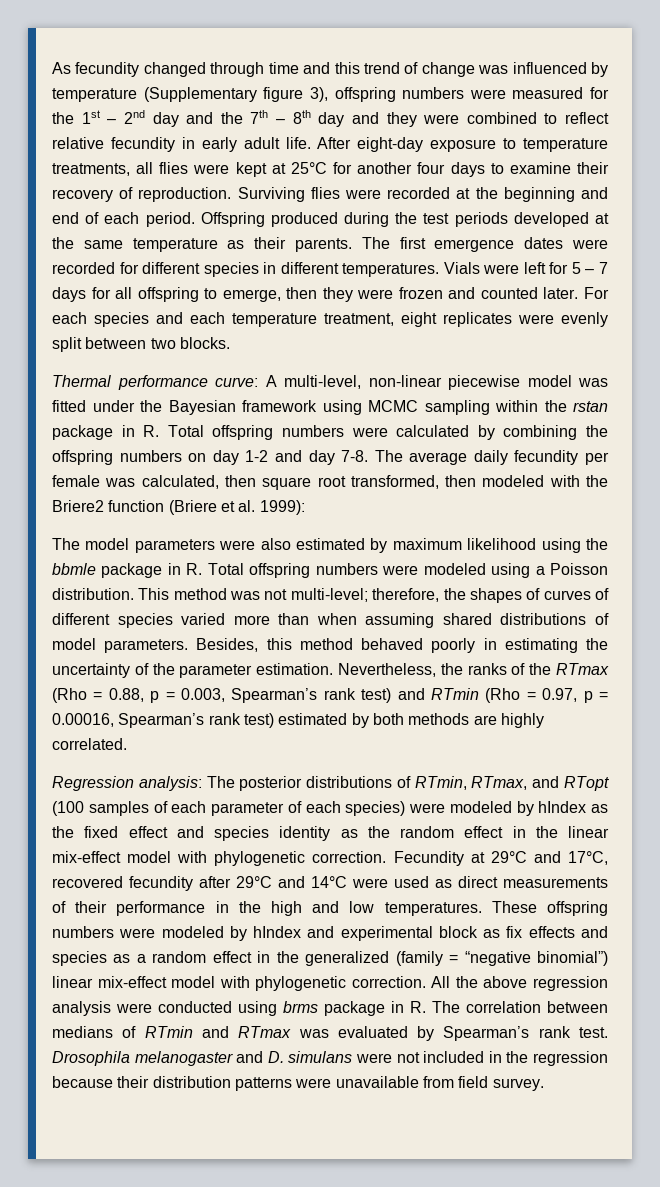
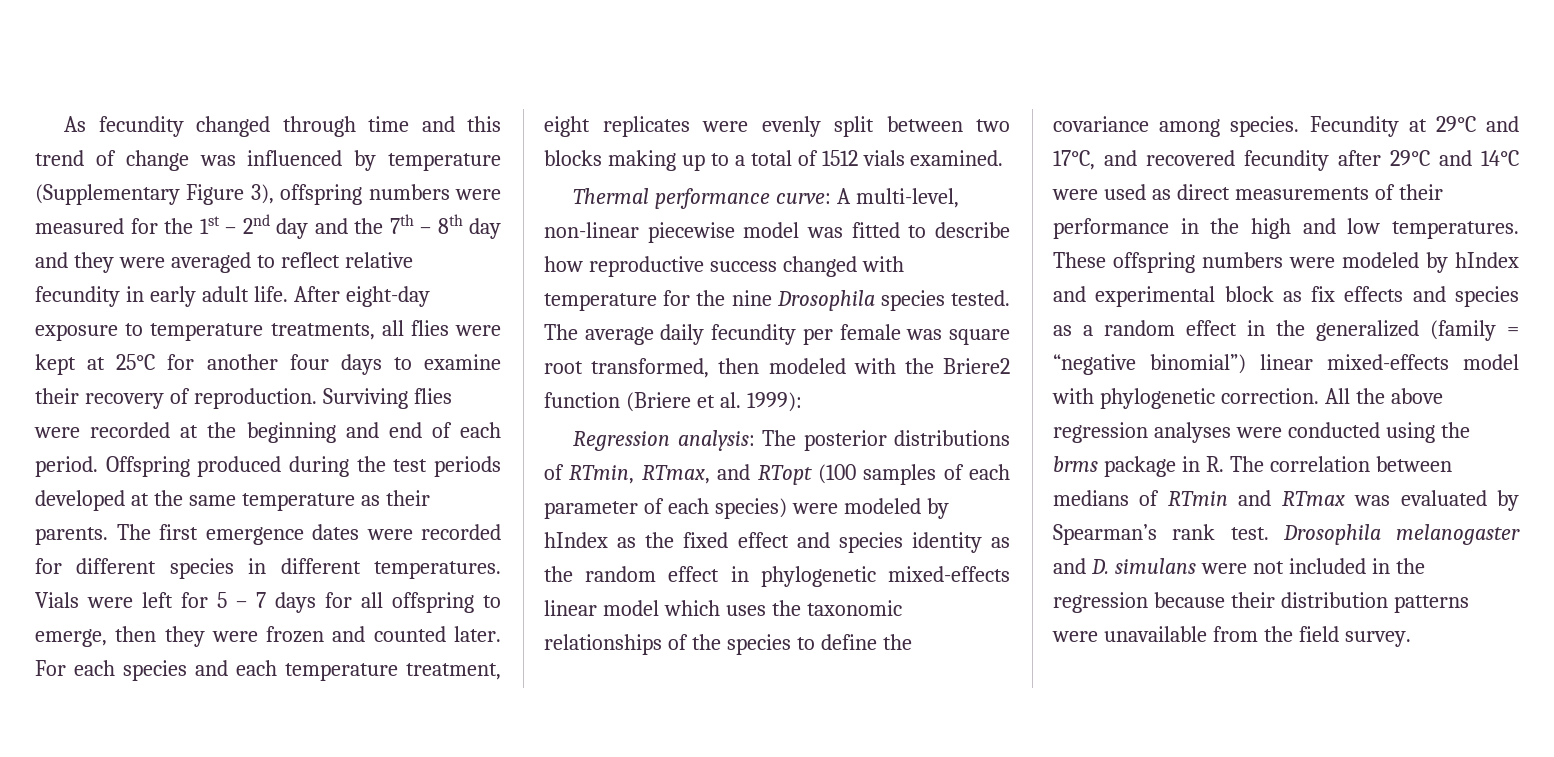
[263,87,304,102] figure -> [186,184,245,205] Figure
[466,112,537,124] combined -> [170,252,251,273] averaged
[179,337,230,349] blocks. -> [544,150,1004,171] blocks making up to a total of 1512 vials examined.
[92,400,608,415] [52,425,609,440] [52,450,369,465] under the Bayesian framework using MCMC sampling within the rstan package in R. Total offspring numbers were calculated by combining the offspring numbers on day 1-2 and day 7-8. -> [908,222,1010,238] [544,256,904,277] [544,290,1010,311] to describe how reproductive success changed with temperature for the nine Drosophila species tested.
[141,475,256,489] calculated, then -> (943, 334) none
[52,538,609,553] [52,563,608,578] [52,588,610,603] [52,613,609,628] [52,638,608,653] [52,663,610,678] [52,688,608,703] [52,713,544,728] [52,738,127,750] // The model parameters were also estimated by maximum likelihood using the bbmle package in R. Total offspring numbers were modeled using a Poisson distribution. This method was not multi-level; therefore, the shapes of curves of different species varied more than when assuming shared distributions of model parameters. Besides, this method behaved poorly in estimating the uncertainty of the parameter estimation. Nevertheless, the ranks of the RTmax (Rho = 0.88, p = 0.003, Spearman’s rank test) and RTmin (Rho = 0.97, p = 0.00016, Spearman’s rank test) estimated by both methods are highly correlated. -> (802, 402) none
[535,826,609,838] [52,851,387,866] the linear mix-effect model with phylogenetic correction. -> [760,566,1010,587] [544,600,902,616] [544,634,912,655] [1053,116,1300,137] phylogenetic mixed-effects linear model which uses the taxonomic relationships of the species to define the covariance among species.
(608, 858) none -> [1104,150,1137,166] and
[97,976,167,988] mix-effect -> [1327,354,1449,370] mixed-effects
[52,1001,111,1016] analysis -> [1153,422,1231,443] analyses
(277, 1008) none -> [1440,422,1470,438] the
(454, 1082) none -> [1263,626,1293,642] the

